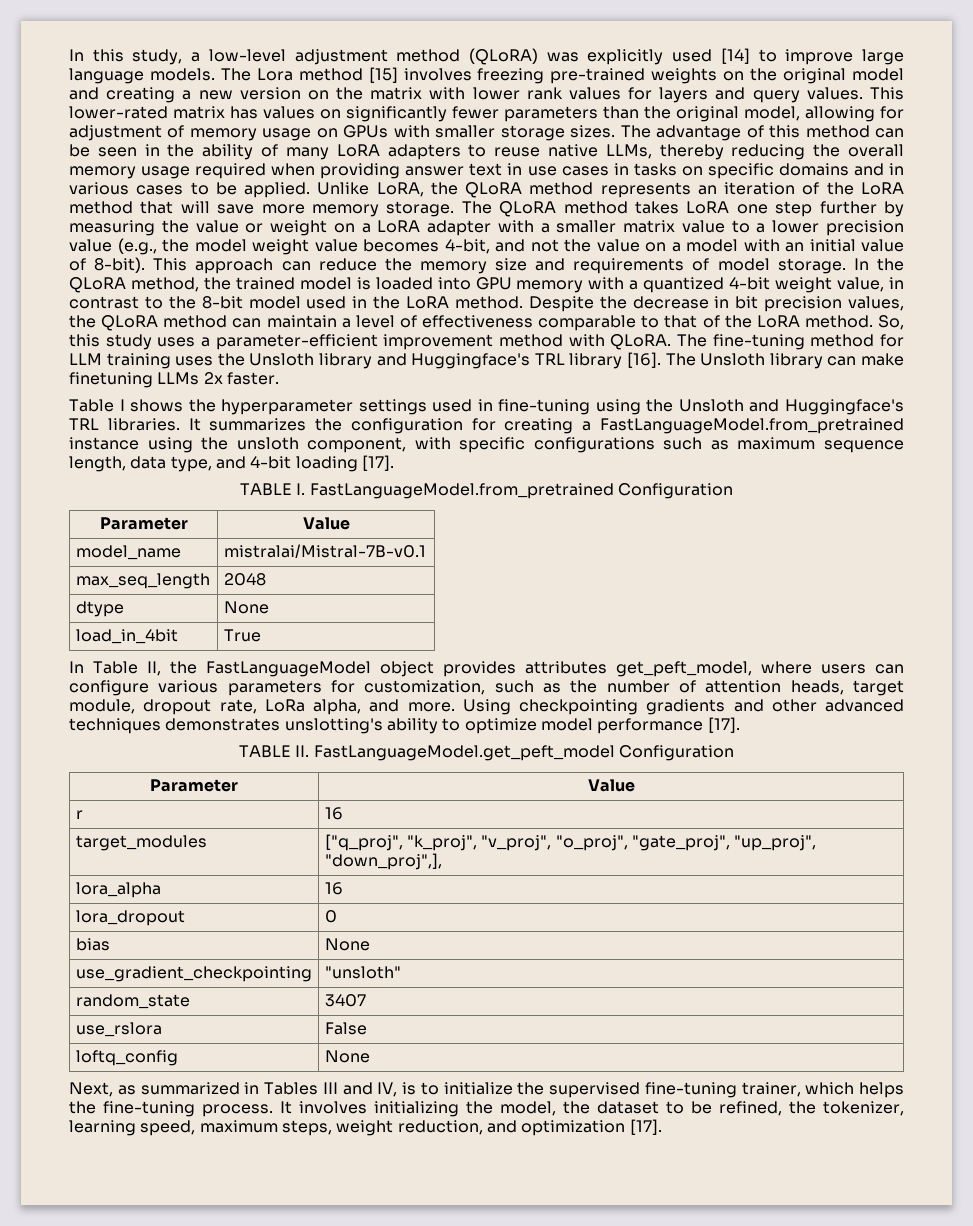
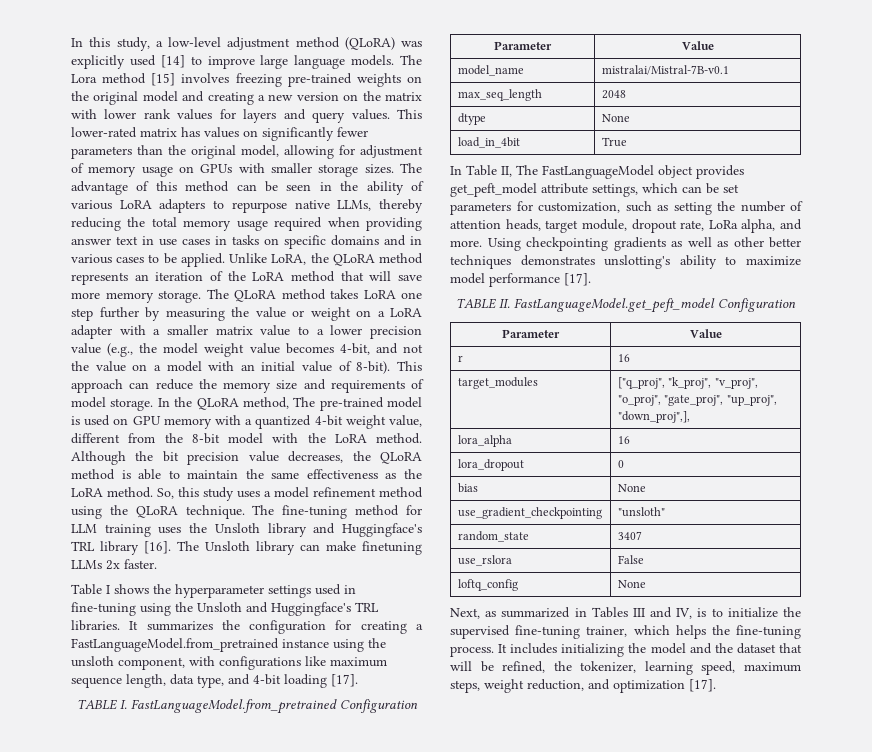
[285,147,329,160] many -> [71,200,112,210] various
[494,147,541,157] reuse -> [231,202,287,213] repurpose
[848,144,904,157] overall -> [151,217,177,227] total
[203,277,471,290] the trained model is loaded into -> [293,397,422,411] [71,415,129,426] The pre-trained model is used on
[889,277,904,289] [69,296,163,309] in contrast to -> [71,433,156,444] different from
[306,296,904,312] [69,315,720,331] used in the LoRA method. Despite the decrease in bit precision values, the QLoRA method can maintain a level of effectiveness comparable to that of -> [272,433,422,444] [71,451,422,465] [71,469,397,480] with the LoRA method. Although the bit precision value decreases, the QLoRA method is able to maintain the same effectiveness as
[215,334,672,350] parameter-efficient improvement method with QLoRA. -> [274,487,423,498] [71,505,245,519] model refinement method using the QLoRA technique.
[459,437,729,453] specific configurations such as -> [219,656,326,670] configurations like
[170,661,197,674] the -> [516,165,538,175] The
[525,661,904,677] [69,680,219,696] attributes get_peft_model, where users can configure various -> [450,183,739,197] get_peft_model attribute settings, which can be set
(561, 688) none -> [673,202,712,215] setting
[733,699,904,712] and other advanced -> [671,237,801,248] as well as other better
[464,718,537,734] optimize -> [746,256,801,266] maximize
[299,1101,367,1114] involves -> [510,643,558,654] includes
[500,1101,684,1116] model, the dataset to -> [650,643,802,654] [450,661,472,671] model and the dataset that will

